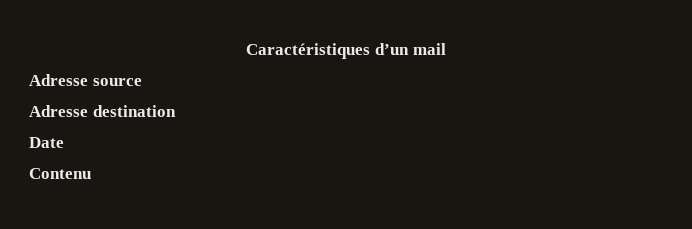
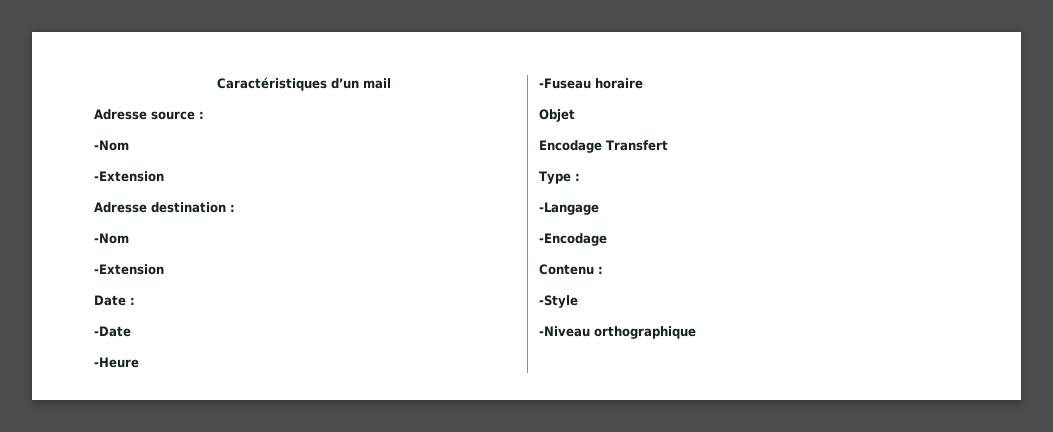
(142, 82) none -> [199,111,204,119] [94,140,129,151] [94,171,164,182] : // -Nom // -Extension
[29,137,64,148] [29,168,91,179] // Date // Contenu -> [230,204,235,212] [94,233,129,244] [94,264,164,275] [94,295,135,306] [94,326,131,337] [94,357,139,368] [539,78,643,89] [539,109,575,122] [539,140,668,153] [539,171,580,184] [539,202,599,215] [539,233,607,246] [539,264,603,275] [539,295,578,308] [539,326,696,339] : // -Nom // -Extension // Date : // -Date // -Heure // -Fuseau horaire // Objet // Encodage Transfert // Type : // -Langage // -Encodage // Contenu : // -Style // -Niveau orthographique

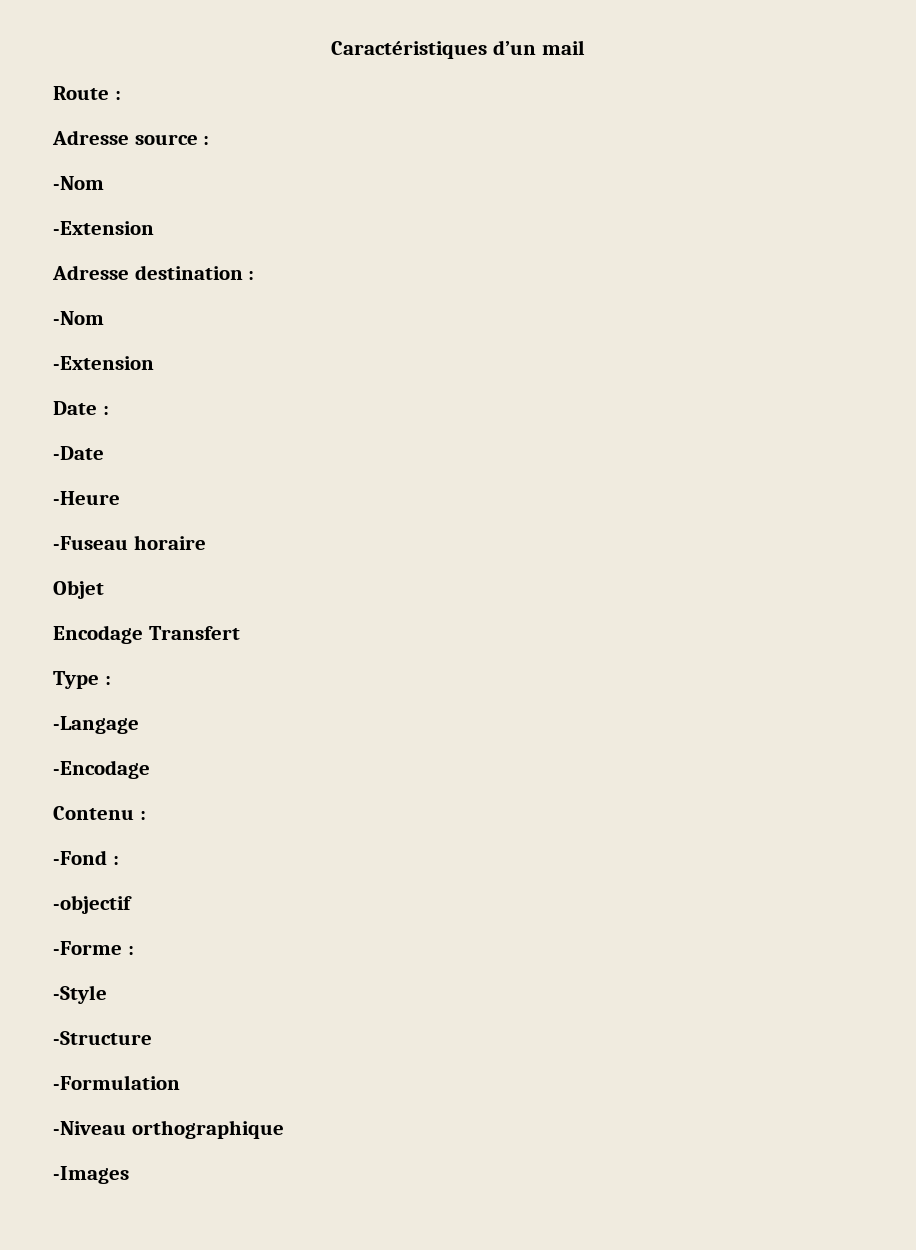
(391, 83) none -> [53,86,121,100] // Route :
(603, 270) none -> [53,850,119,865] [53,895,132,914] [53,941,134,955] // -Fond : // -objectif // -Forme :
(578, 301) none -> [53,1031,152,1045] [53,1075,180,1090] // -Structure // -Formulation
(696, 332) none -> [53,1166,129,1184] // -Images

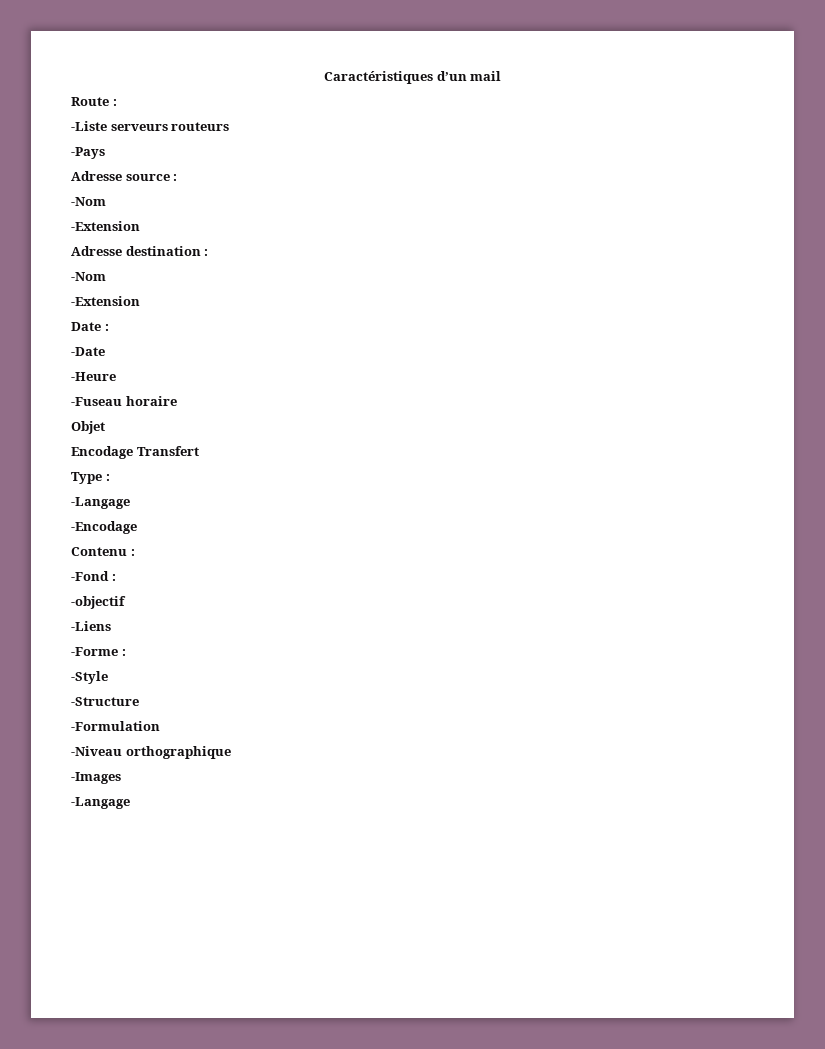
(121, 95) none -> [71,121,230,131] [71,147,105,159] // -Liste serveurs routeurs // -Pays
(132, 904) none -> [71,621,111,631] // -Liens
(129, 1175) none -> [71,797,130,809] // -Langage

